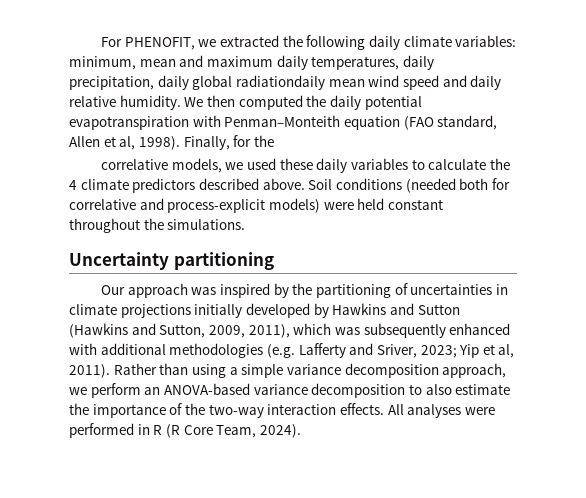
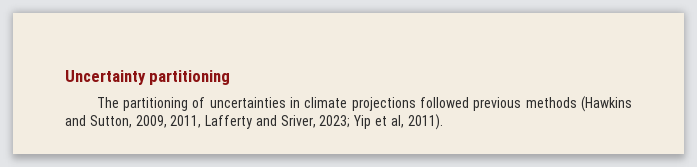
[101,35,517,50] [69,55,434,70] [69,75,502,90] [69,95,422,110] [69,115,498,130] [69,135,274,150] [101,158,510,173] [69,178,510,193] [69,198,443,213] [69,218,246,233] [69,252,274,270] [101,283,313,298] For PHENOFIT, we extracted the following daily climate variables: minimum, mean and maximum daily temperatures, daily precipitation, daily global radiationdaily mean wind speed and daily relative humidity. We then computed the daily potential evapotranspiration with Penman–Monteith equation (FAO standard, Allen et al, 1998). Finally, for the // correlative models, we used these daily variables to calculate the 4 climate predictors described above. Soil conditions (needed both for correlative and process-explicit models) were held constant throughout the simulations. // Uncertainty partitioning // Our approach was inspired by the -> [65,70,231,85] [96,97,119,108] Uncertainty partitioning // The
[194,303,460,318] [69,323,511,338] [69,343,295,358] initially developed by Hawkins and Sutton (Hawkins and Sutton, 2009, 2011), which was subsequently enhanced with additional methodologies (e.g. -> [420,96,633,112] [65,115,202,128] followed previous methods (Hawkins and Sutton, 2009, 2011,
[113,363,507,378] [69,383,511,398] [69,403,495,418] [69,423,301,438] Rather than using a simple variance decomposition approach, we perform an ANOVA-based variance decomposition to also estimate the importance of the two-way interaction effects. All analyses were performed in R (R Core Team, 2024). -> (443, 122) none

